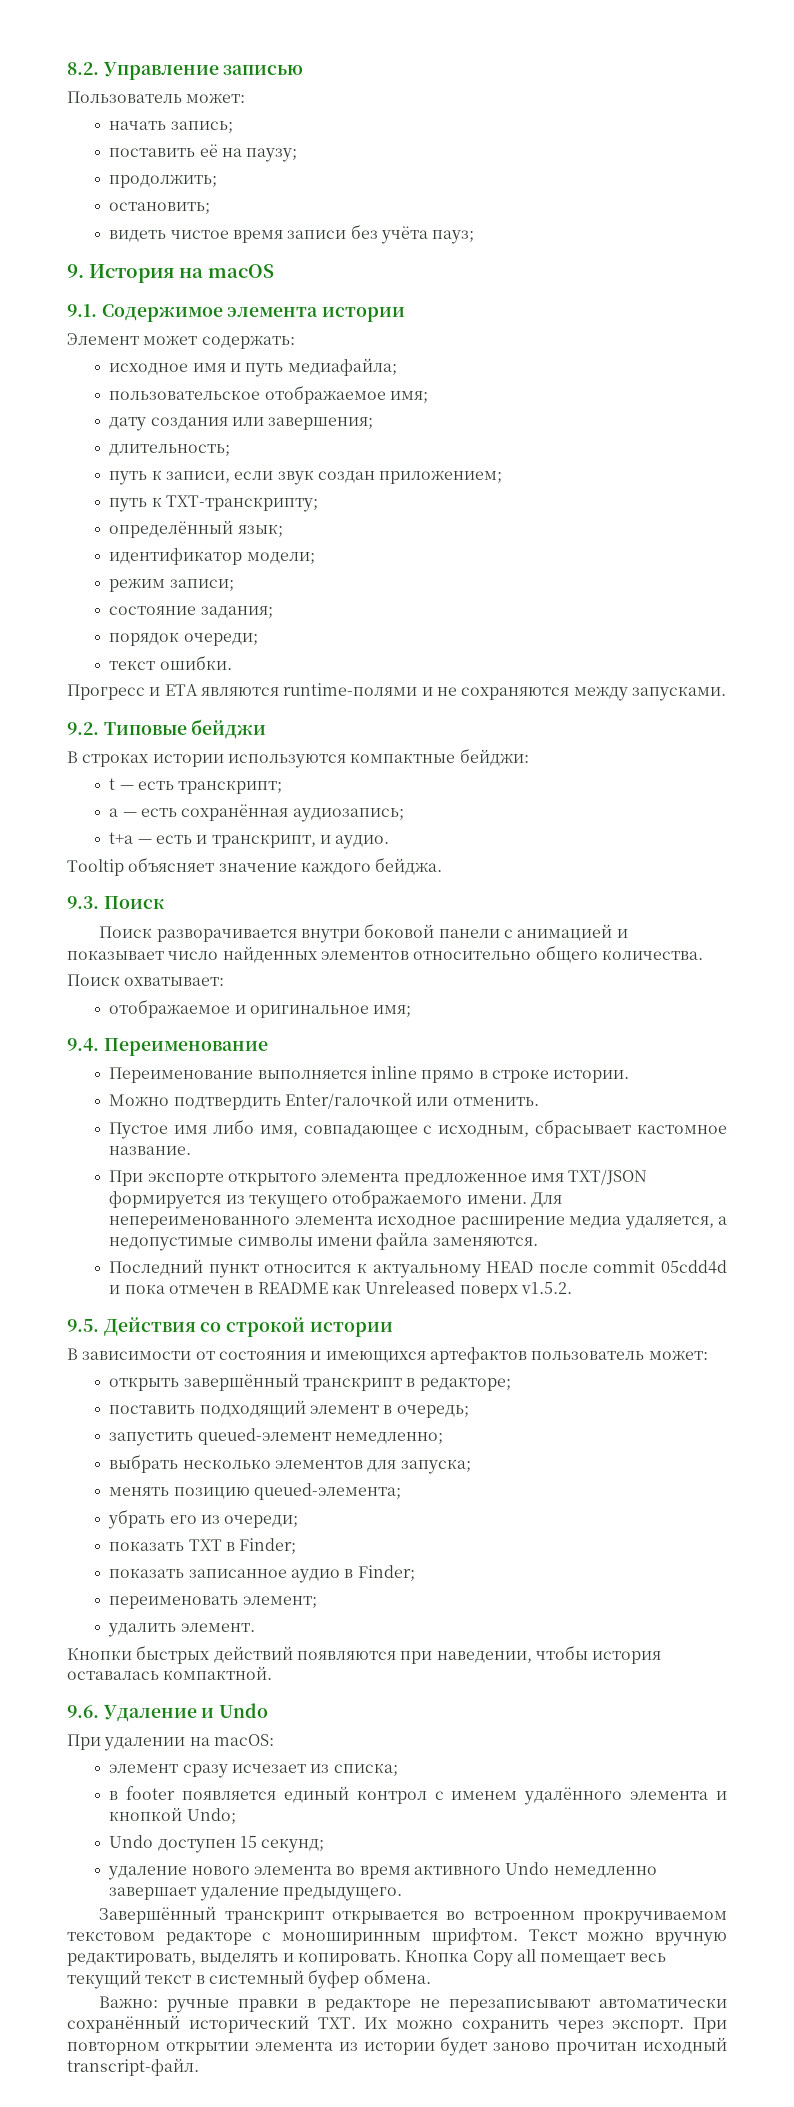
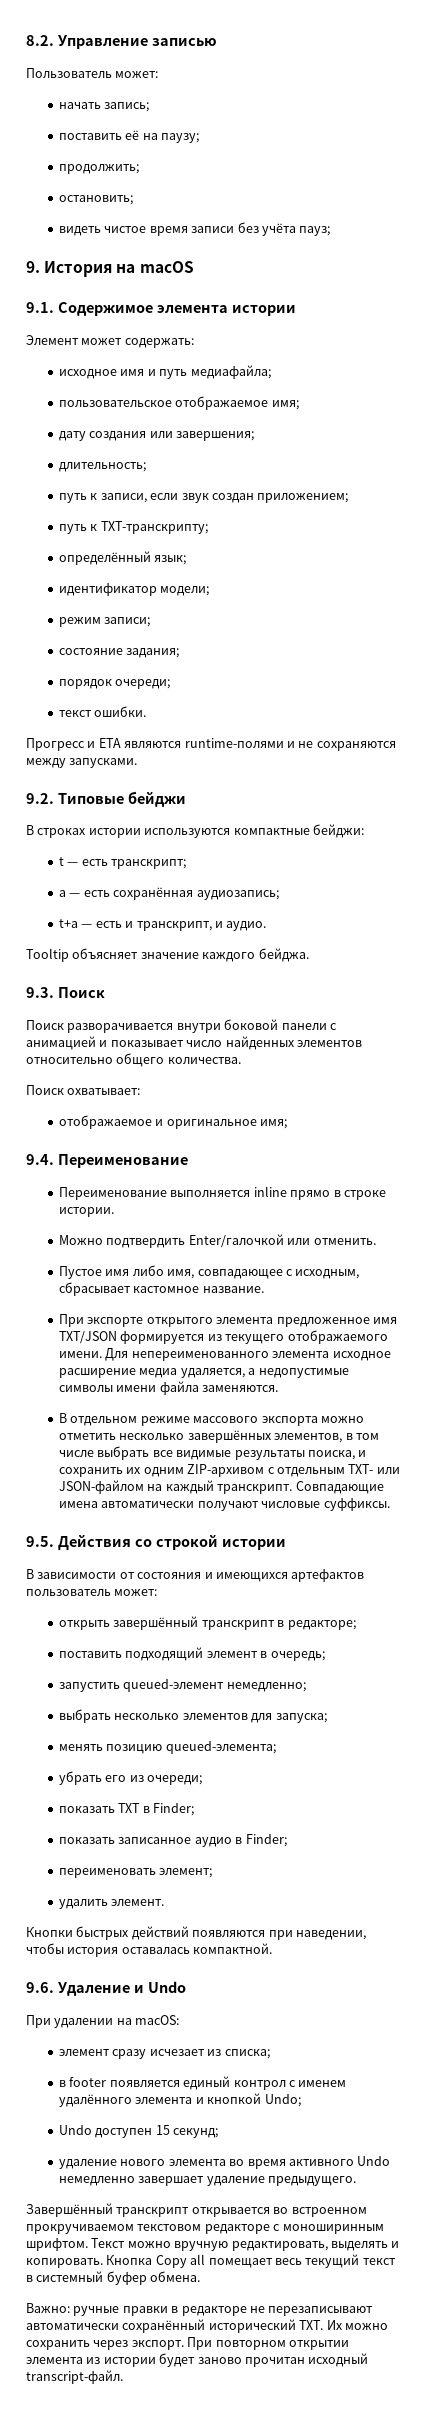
[109,1259,727,1278] [109,1281,572,1298] Последний пункт относится к актуальному HEAD после commit 05cdd4d и пока отмечен в README как Unreleased поверх v1.5.2. -> [59,1413,364,1426] [59,1430,379,1443] [59,1446,367,1460] [59,1464,400,1477] [59,1480,384,1494] [59,1498,390,1511] В отдельном режиме массового экспорта можно отметить несколько завершённых элементов, в том числе выбрать все видимые результаты поиска, и сохранить их одним ZIP-архивом с отдельным TXT- или JSON-файлом на каждый транскрипт. Совпадающие имена автоматически получают числовые суффиксы.

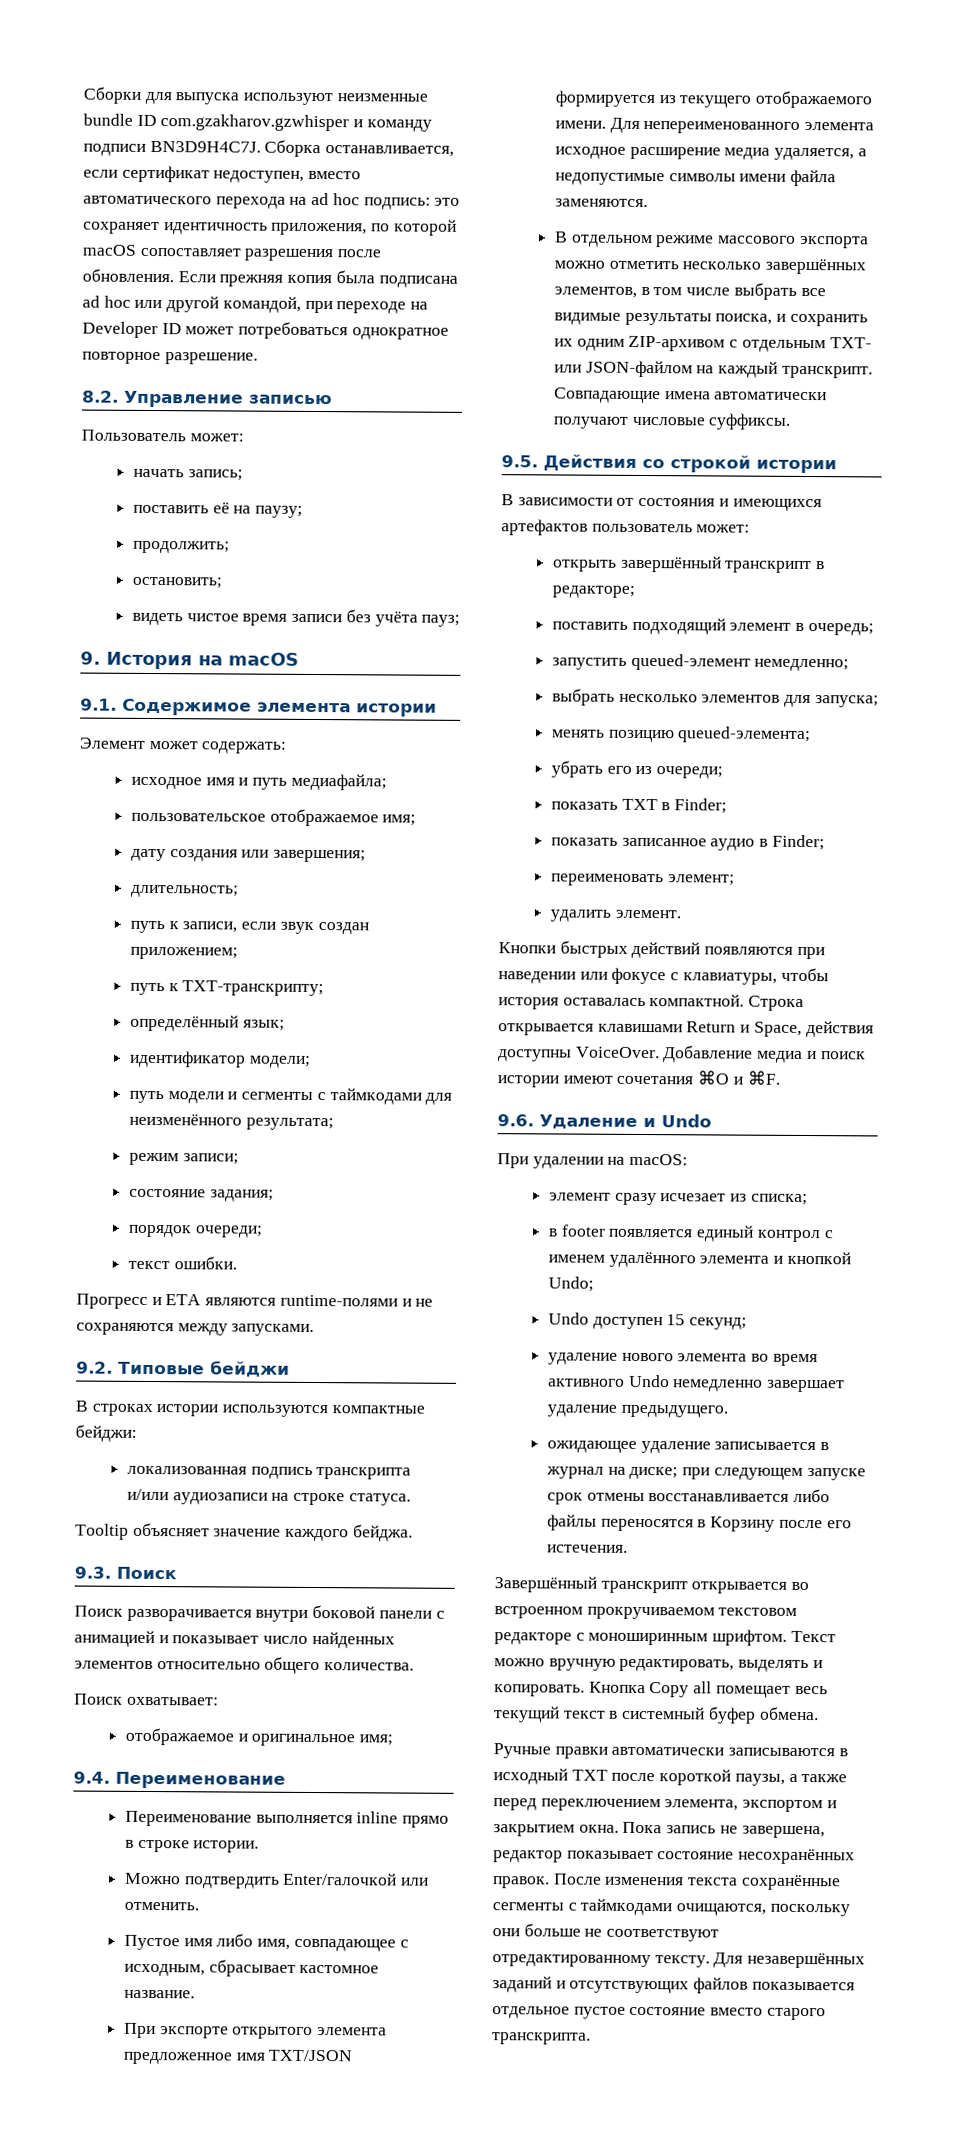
(26, 40) none -> [83,86,428,106] [83,113,432,132] [83,139,455,158] [83,165,362,183] [83,192,461,210] [83,219,457,236] [82,244,382,262] [82,268,458,288] [82,295,429,314] [82,321,449,340] [82,351,258,365] Сборки для выпуска используют неизменные bundle ID com.gzakharov.gzwhisper и команду подписи BN3D9H4C7J. Сборка останавливается, если сертификат недоступен, вместо автоматического перехода на ad hoc подпись: это сохраняет идентичность приложения, по которой macOS сопоставляет разрешения после обновления. Если прежняя копия была подписана ad hoc или другой командой, при переходе на Developer ID может потребоваться однократное повторное разрешение. //
(210, 591) none -> [128,1088,453,1105] [128,1113,334,1131] // путь модели и сегменты с таймкодами для неизменённого результата;
[59,857,187,869] [59,887,279,900] [59,919,267,931] t — есть транскрипт; // a — есть сохранённая аудиозапись; // t+a — есть и транскрипт, и аудио. -> [126,1465,412,1480] [126,1488,411,1506] локализованная подпись транскрипта и/или аудиозаписи на строке статуса.
[295,1930,366,1940] наведении, -> [498,967,777,985] наведении или фокусе с клавиатуры,
(273, 1948) none -> [748,995,805,1011] [498,1020,874,1038] [498,1045,866,1063] [497,1070,780,1088] Строка открывается клавишами Return и Space, действия доступны VoiceOver. Добавление медиа и поиск истории имеют сочетания ⌘O и ⌘F.
(357, 2181) none -> [546,1440,830,1454] [545,1466,866,1481] [546,1488,831,1505] [546,1514,852,1532] [546,1544,628,1553] // ожидающее удаление записывается в журнал на диске; при следующем запуске срок отмены восстанавливается либо файлы переносятся в Корзину после его истечения.
[26,2303,374,2316] [26,2319,388,2333] [26,2337,349,2350] [26,2353,369,2367] [26,2370,123,2384] Важно: ручные правки в редакторе не перезаписывают автоматически сохранённый исторический TXT. Их можно сохранить через экспорт. При повторном открытии элемента из истории будет заново прочитан исходный transcript-файл. -> [493,1743,848,1759] [493,1768,848,1786] [493,1798,837,1813] [493,1821,825,1839] [493,1848,856,1865] [492,1873,841,1891] [492,1898,850,1917] [492,1923,720,1942] [492,1952,866,1969] [492,1976,855,1994] [492,2006,826,2021] [492,2032,591,2045] Ручные правки автоматически записываются в исходный TXT после короткой паузы, а также перед переключением элемента, экспортом и закрытием окна. Пока запись не завершена, редактор показывает состояние несохранённых правок. После изменения текста сохранённые сегменты с таймкодами очищаются, поскольку они больше не соответствуют отредактированному тексту. Для незавершённых заданий и отсутствующих файлов показывается отдельное пустое состояние вместо старого транскрипта.

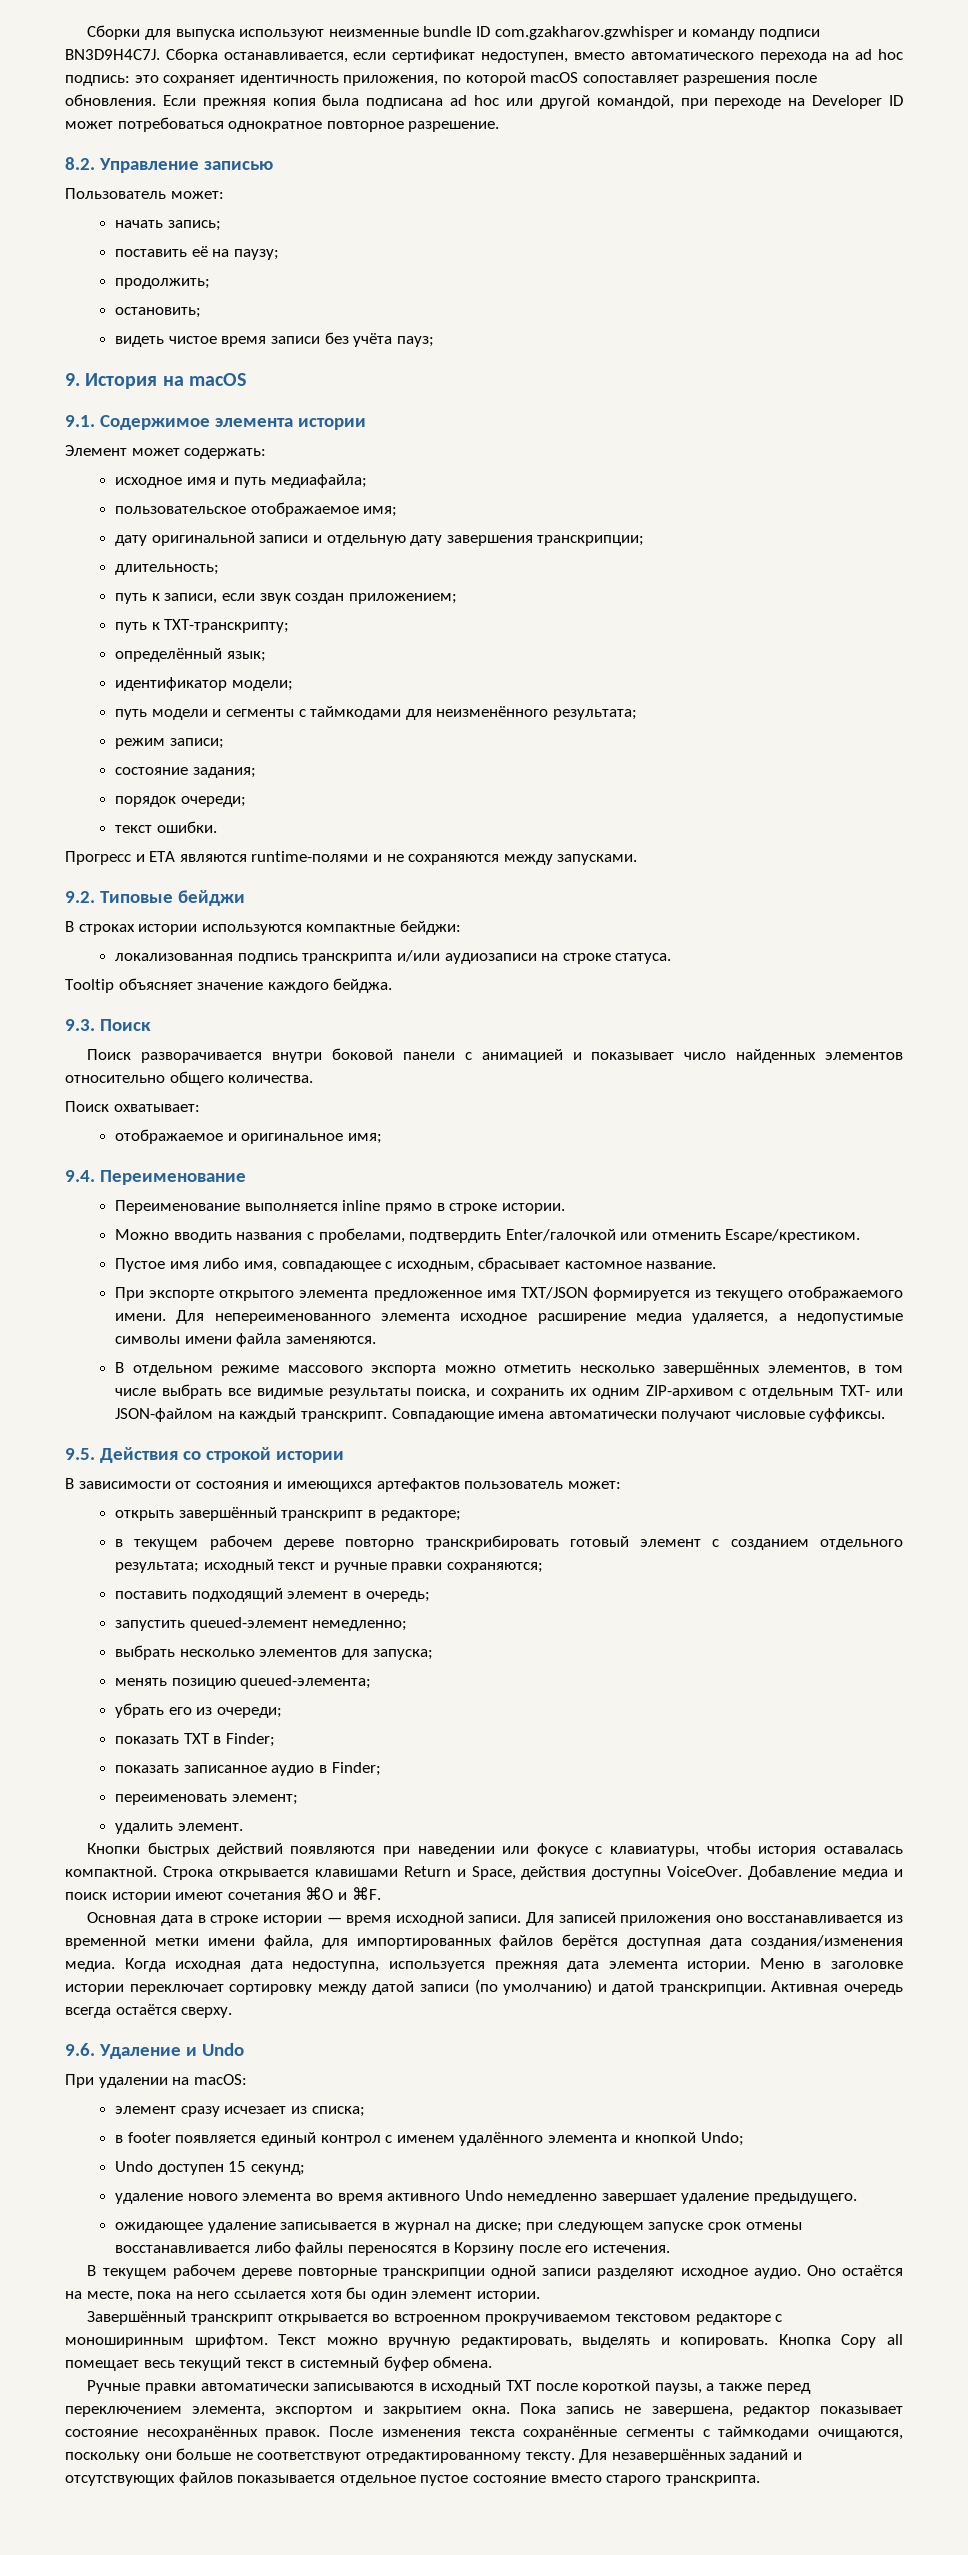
[169,849,367,863] создания или завершения; -> [151,532,645,546] оригинальной записи и отдельную дату завершения транскрипции;
(181, 1878) none -> [173,1228,405,1243] вводить названия с пробелами,
[123,1901,199,1911] отменить. -> [651,1229,861,1243] отменить Escape/крестиком.
(635, 591) none -> [115,1535,903,1550] [115,1559,543,1573] // в текущем рабочем дереве повторно транскрибировать готовый элемент с созданием отдельного результата; исходный текст и ручные правки сохраняются;
(780, 1077) none -> [87,1912,903,1926] [65,1934,903,1949] [65,1958,904,1972] [65,1979,904,1995] [65,2004,233,2018] // Основная дата в строке истории — время исходной записи. Для записей приложения оно восстанавливается из временной метки имени файла, для импортированных файлов берётся доступная дата создания/изменения медиа. Когда исходная дата недоступна, используется прежняя дата элемента истории. Меню в заголовке истории переключает сортировку между датой записи (по умолчанию) и датой транскрипции. Активная очередь всегда остаётся сверху.
(628, 1548) none -> [87,2264,904,2279] [65,2287,540,2302] // В текущем рабочем дереве повторные транскрипции одной записи разделяют исходное аудио. Оно остаётся на месте, пока на него ссылается хотя бы один элемент истории.

